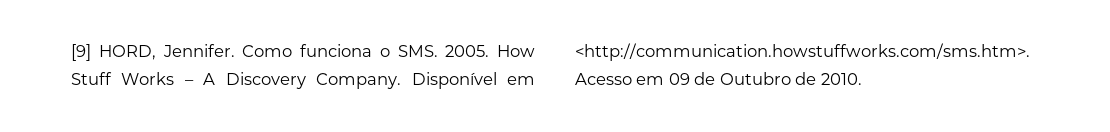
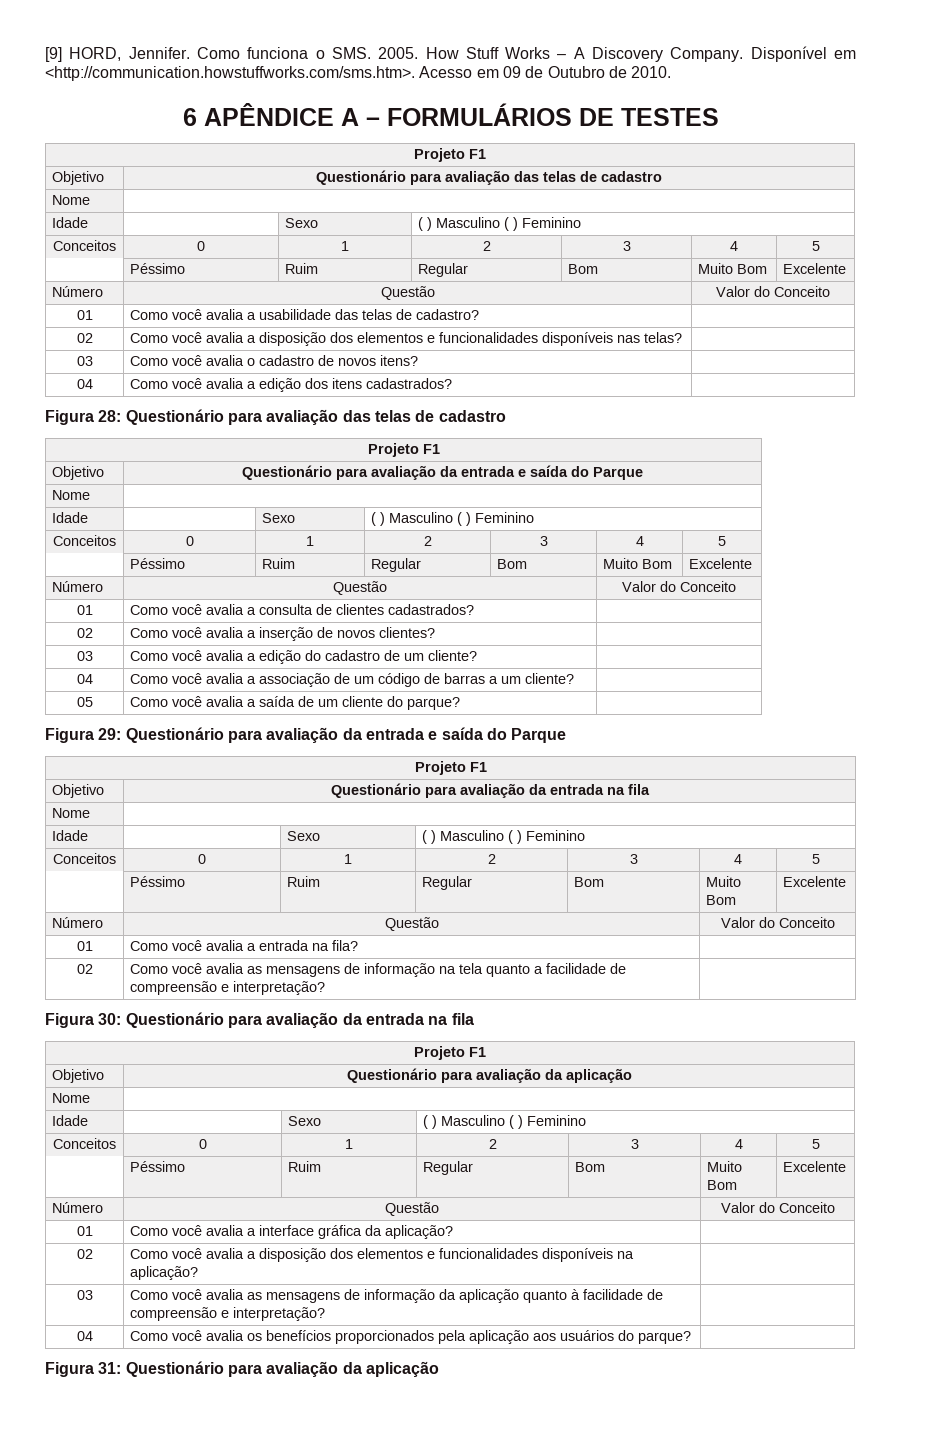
(862, 79) none -> [182,103,719,126] [414,148,486,162] [52,171,105,185] [316,170,663,185] [52,195,91,205] [52,217,89,228] [285,218,319,228] [418,217,582,231] [53,240,116,251] [197,241,206,251] [341,241,349,251] [482,241,491,251] [622,241,631,251] [730,241,738,251] [811,241,820,251] [130,263,186,274] [285,263,319,274] [418,263,469,277] [568,264,599,274] [698,263,768,274] [783,263,847,274] [52,286,104,297] [380,286,435,300] [716,286,830,297] [76,310,93,320] [130,309,480,320] [76,333,93,343] [130,332,683,346] [76,356,93,366] [130,355,419,366] [76,379,93,389] [130,378,453,392] [45,409,506,425] [367,443,440,457] [52,466,105,480] [242,465,644,480] [52,490,91,500] [52,512,89,523] [262,513,296,523] [371,512,535,526] [53,535,116,546] [185,536,194,546] [306,536,314,546] [423,536,432,546] [539,536,548,546] [635,536,644,546] [718,536,726,546] [130,558,186,569] [262,558,296,569] [371,558,422,572] [497,559,528,569] [603,558,673,569] [689,558,753,569] [52,581,104,592] [332,581,387,595] [622,581,736,592] [76,605,93,615] [130,604,475,615] [76,628,93,638] [130,627,436,641] [76,651,93,661] [130,650,478,664] [76,674,93,684] [130,673,575,687] [76,697,93,707] [130,696,461,710] [45,727,567,743] [414,761,487,775] [52,784,105,798] [330,783,650,798] [52,808,91,818] [52,830,89,841] [287,831,321,841] [422,830,586,844] [53,853,116,864] [198,854,207,864] [344,854,352,864] [487,854,496,864] [629,854,638,864] [734,854,742,864] [812,854,820,864] [130,876,186,887] [287,876,321,887] [422,876,473,890] [574,877,605,887] [706,876,742,887] [706,895,737,905] [783,876,847,887] [52,917,104,928] [384,917,439,931] [720,917,835,928] [76,941,93,951] [130,940,359,951] [76,964,93,974] [130,963,627,977] [130,981,326,995] [45,1012,474,1028] [414,1046,486,1060] [52,1069,105,1083] [346,1068,632,1083] [52,1093,91,1103] [52,1115,89,1126] [288,1116,322,1126] [423,1115,587,1129] [53,1138,116,1149] [198,1139,207,1149] [345,1139,353,1149] [488,1139,497,1149] [630,1139,639,1149] [734,1139,743,1149] [811,1139,820,1149] [130,1161,186,1172] [288,1161,322,1172] [423,1161,474,1175] [575,1162,606,1172] [707,1161,743,1172] [707,1180,738,1190] [783,1161,847,1172] [52,1202,104,1213] [385,1202,439,1216] [720,1202,835,1213] [76,1226,93,1236] [130,1225,454,1239] [76,1249,93,1259] [130,1248,635,1262] [130,1266,199,1280] [76,1290,93,1300] [130,1289,664,1303] [130,1307,326,1321] [76,1331,93,1341] [130,1330,692,1344] [45,1361,439,1377] // 6 APÊNDICE A – FORMULÁRIOS DE TESTES // Projeto F1 // Objetivo | Questionário para avaliação das telas de cadastro // Nome | // Idade | | Sexo | ( ) Masculino ( ) Feminino // Conceitos | 0 | 1 | 2 | 3 | 4 | 5 // | Péssimo | Ruim | Regular | Bom | Muito Bom | Excelente // Número | Questão | Valor do Conceito // 01 | Como você avalia a usabilidade das telas de cadastro? | // 02 | Como você avalia a disposição dos elementos e funcionalidades disponíveis nas telas? | // 03 | Como você avalia o cadastro de novos itens? | // 04 | Como você avalia a edição dos itens cadastrados? | // Figura 28: Questionário para avaliação das telas de cadastro // Projeto F1 // Objetivo | Questionário para avaliação da entrada e saída do Parque // Nome | // Idade | | Sexo | ( ) Masculino ( ) Feminino // Conceitos | 0 | 1 | 2 | 3 | 4 | 5 // | Péssimo | Ruim | Regular | Bom | Muito Bom | Excelente // Número | Questão | Valor do Conceito // 01 | Como você avalia a consulta de clientes cadastrados? | // 02 | Como você avalia a inserção de novos clientes? | // 03 | Como você avalia a edição do cadastro de um cliente? | // 04 | Como você avalia a associação de um código de barras a um cliente? | // 05 | Como você avalia a saída de um cliente do parque? | // Figura 29: Questionário para avaliação da entrada e saída do Parque // Projeto F1 // Objetivo | Questionário para avaliação da entrada na fila // Nome | // Idade | | Sexo | ( ) Masculino ( ) Feminino // Conceitos | 0 | 1 | 2 | 3 | 4 | 5 // | Péssimo | Ruim | Regular | Bom | Muito Bom | Excelente // Número | Questão | Valor do Conceito // 01 | Como você avalia a entrada na fila? | // 02 | Como você avalia as mensagens de informação na tela quanto a facilidade de compreensão e interpretação? | // Figura 30: Questionário para avaliação da entrada na fila // Projeto F1 // Objetivo | Questionário para avaliação da aplicação // Nome | // Idade | | Sexo | ( ) Masculino ( ) Feminino // Conceitos | 0 | 1 | 2 | 3 | 4 | 5 // | Péssimo | Ruim | Regular | Bom | Muito Bom | Excelente // Número | Questão | Valor do Conceito // 01 | Como você avalia a interface gráfica da aplicação? | // 02 | Como você avalia a disposição dos elementos e funcionalidades disponíveis na aplicação? | // 03 | Como você avalia as mensagens de informação da aplicação quanto à facilidade de compreensão e interpretação? | // 04 | Como você avalia os benefícios proporcionados pela aplicação aos usuários do parque? | // Figura 31: Questionário para avaliação da aplicação

